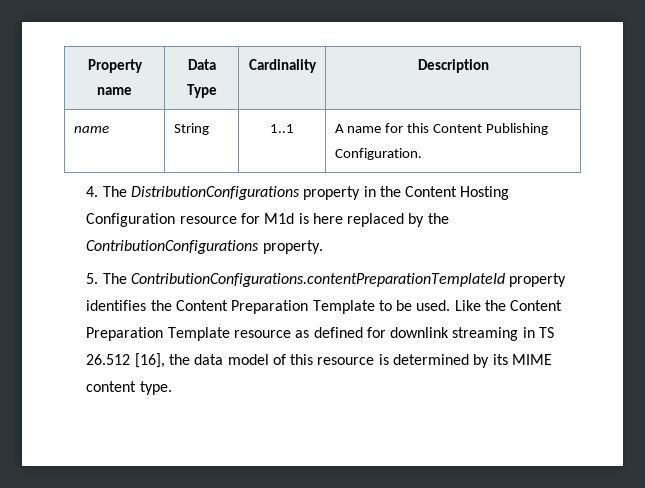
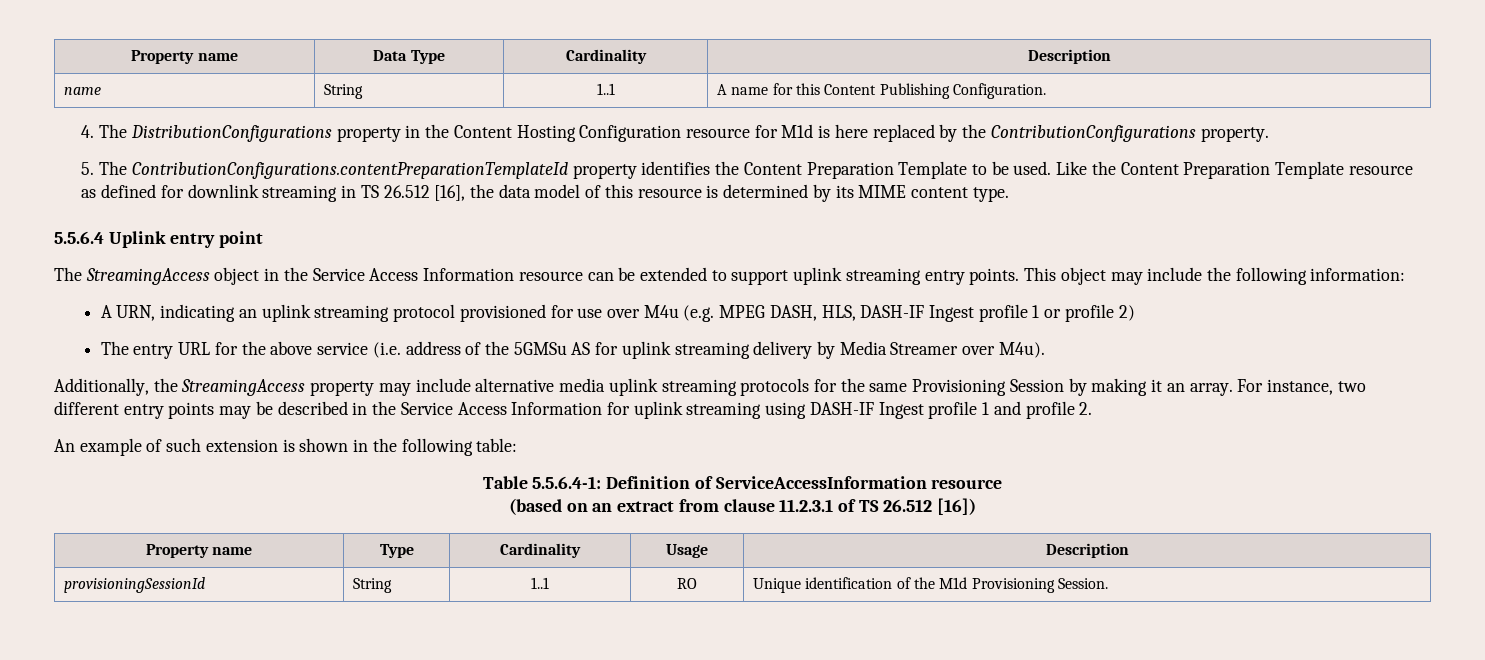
(172, 388) none -> [54,231,264,248] [54,267,1406,285] [100,304,1135,322] [100,341,1045,359] [54,378,1366,396] [54,401,1093,419] [54,438,518,456] [482,476,1003,489] [508,498,977,515] [145,544,253,558] [379,544,414,558] [500,543,581,558] [666,544,708,558] [1045,543,1129,558] [64,577,206,593] [353,578,393,593] [531,577,549,589] [677,578,697,589] [753,577,1109,593] // 5.5.6.4 Uplink entry point // The StreamingAccess object in the Service Access Information resource can be extended to support uplink streaming entry points. This object may include the following information: // A URN, indicating an uplink streaming protocol provisioned for use over M4u (e.g. MPEG DASH, HLS, DASH-IF Ingest profile 1 or profile 2) // The entry URL for the above service (i.e. address of the 5GMSu AS for uplink streaming delivery by Media Streamer over M4u). // Additionally, the StreamingAccess property may include alternative media uplink streaming protocols for the same Provisioning Session by making it an array. For instance, two different entry points may be described in the Service Access Information for uplink streaming using DASH-IF Ingest profile 1 and profile 2. // An example of such extension is shown in the following table: // Table 5.5.6.4-1: Definition of ServiceAccessInformation resource // (based on an extract from clause 11.2.3.1 of TS 26.512 [16]) // Property name | Type | Cardinality | Usage | Description // provisioningSessionId | String | 1..1 | RO | Unique identification of the M1d Provisioning Session.

